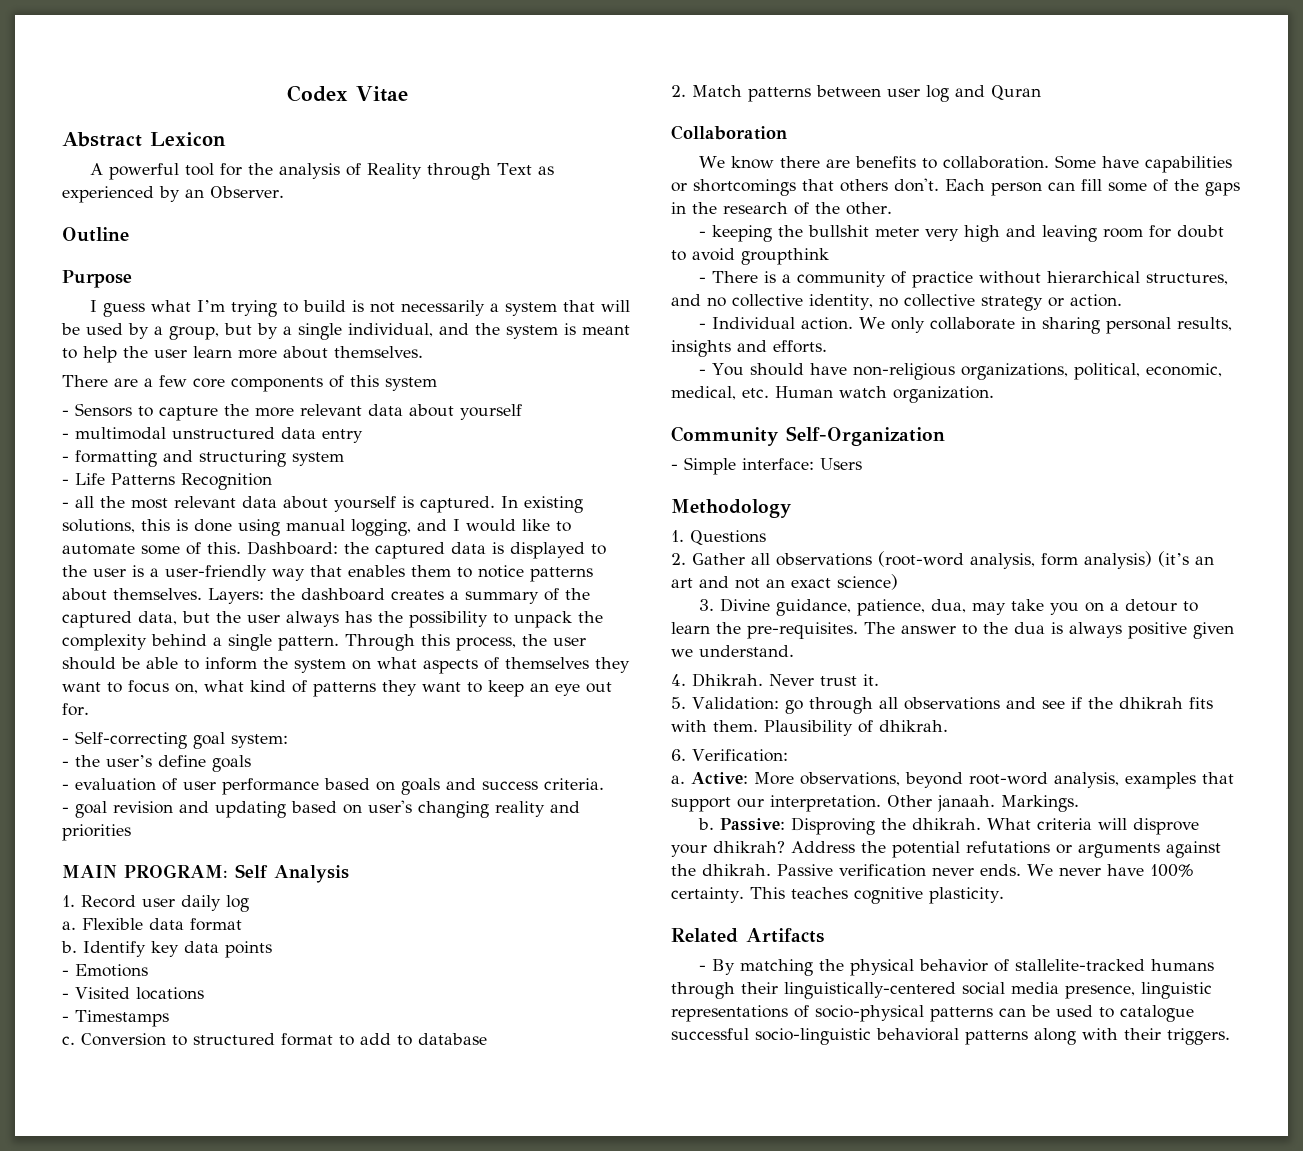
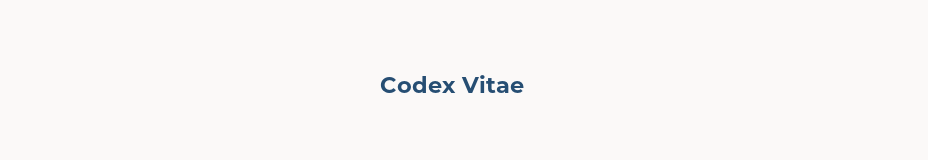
[62,132,226,147] [90,163,555,180] [62,186,284,203] [62,227,129,242] [62,270,132,288] [90,300,631,317] [61,323,630,340] [62,346,423,363] [62,375,437,392] [62,403,522,421] [62,427,363,443] [62,450,344,467] [62,473,272,490] [62,496,583,513] [62,519,571,536] [62,541,606,559] [62,565,593,582] [62,588,590,604] [62,611,603,628] [62,634,586,651] [62,657,630,674] [62,680,612,697] [62,703,89,716] [62,731,288,749] [62,755,251,772] [62,778,604,795] [62,800,580,818] [62,824,131,841] [62,864,349,883] [62,895,249,912] [62,918,242,931] [61,941,272,958] [62,964,148,977] [62,987,204,1000] [62,1010,169,1027] [62,1033,487,1046] [671,85,1041,102] [671,125,787,140] [699,155,1233,173] [671,178,1240,196] [671,202,892,215] [699,225,1225,242] [671,248,829,265] [699,271,1229,288] [671,294,1122,311] [699,317,1233,334] [671,340,827,357] [699,363,1223,380] [671,386,994,403] [671,426,945,446] [671,457,862,475] [671,499,792,518] [671,530,766,545] [671,551,1214,569] [671,574,898,590] [699,598,1199,616] [671,622,1234,639] [671,645,794,657] [671,673,879,687] [671,697,1213,714] [671,720,948,736] [671,749,788,762] [671,772,1234,789] [671,795,1079,812] [698,817,1200,835] [671,841,1221,858] [671,864,1194,877] [671,887,1004,904] [671,928,824,943] [699,959,1215,976] [671,982,1212,999] [671,1005,1194,1022] [671,1028,1230,1045] // Abstract Lexicon // A powerful tool for the analysis of Reality through Text as experienced by an Observer. // Outline // Purpose // I guess what I’m trying to build is not necessarily a system that will be used by a group, but by a single individual, and the system is meant to help the user learn more about themselves. // There are a few core components of this system // - Sensors to capture the more relevant data about yourself // - multimodal unstructured data entry // - formatting and structuring system // - Life Patterns Recognition // - all the most relevant data about yourself is captured. In existing solutions, this is done using manual logging, and I would like to automate some of this. Dashboard: the captured data is displayed to the user is a user-friendly way that enables them to notice patterns about themselves. Layers: the dashboard creates a summary of the captured data, but the user always has the possibility to unpack the complexity behind a single pattern. Through this process, the user should be able to inform the system on what aspects of themselves they want to focus on, what kind of patterns they want to keep an eye out for. // - Self-correcting goal system: // - the user’s define goals // - evaluation of user performance based on goals and success criteria. // - goal revision and updating based on user's changing reality and priorities // MAIN PROGRAM: Self Analysis // 1. Record user daily log // a. Flexible data format // b. Identify key data points // - Emotions // - Visited locations // - Timestamps // c. Conversion to structured format to add to database // 2. Match patterns between user log and Quran // Collaboration // We know there are benefits to collaboration. Some have capabilities or shortcomings that others don't. Each person can fill some of the gaps in the research of the other. // - keeping the bullshit meter very high and leaving room for doubt to avoid groupthink // - There is a community of practice without hierarchical structures, and no collective identity, no collective strategy or action. // - Individual action. We only collaborate in sharing personal results, insights and efforts. // - You should have non-religious organizations, political, economic, medical, etc. Human watch organization. // Community Self-Organization // - Simple interface: Users // Methodology // 1. Questions // 2. Gather all observations (root-word analysis, form analysis) (it’s an art and not an exact science) // 3. Divine guidance, patience, dua, may take you on a detour to learn the pre-requisites. The answer to the dua is always positive given we understand. // 4. Dhikrah. Never trust it. // 5. Validation: go through all observations and see if the dhikrah fits with them. Plausibility of dhikrah. // 6. Verification: // a. Active: More observations, beyond root-word analysis, examples that support our interpretation. Other janaah. Markings. // b. Passive: Disproving the dhikrah. What criteria will disprove your dhikrah? Address the potential refutations or arguments against the dhikrah. Passive verification never ends. We never have 100% certainty. This teaches cognitive plasticity. // Related Artifacts // - By matching the physical behavior of stallelite-tracked humans through their linguistically-centered social media presence, linguistic representations of socio-physical patterns can be used to catalogue successful socio-linguistic behavioral patterns along with their triggers. -> (524, 84) none

